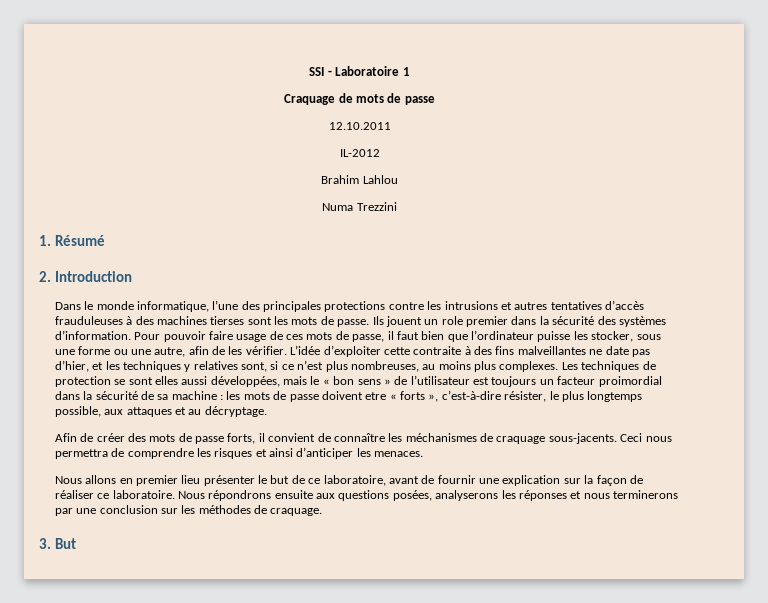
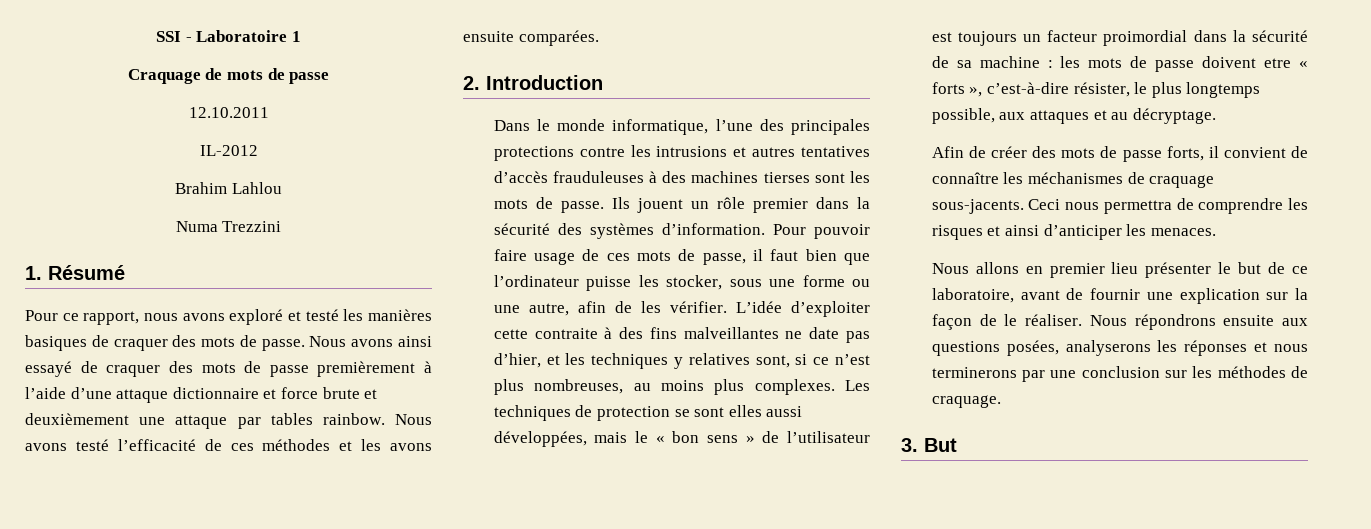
(105, 240) none -> [25,309,433,325] [25,335,432,351] [25,361,432,377] [25,387,378,403] [25,413,432,429] [25,439,432,451] [463,30,599,46] // Pour ce rapport, nous avons exploré et testé les manières basiques de craquer des mots de passe. Nous avons ainsi essayé de craquer des mots de passe premièrement à l’aide d’une attaque dictionnaire et force brute et deuxièmement une attaque par tables rainbow. Nous avons testé l’efficacité de ces méthodes et les avons ensuite comparées.
[441,316,463,325] role -> [716,197,745,209] rôle
[54,490,175,499] réaliser ce laboratoire. -> [1004,314,1083,326] le réaliser.

